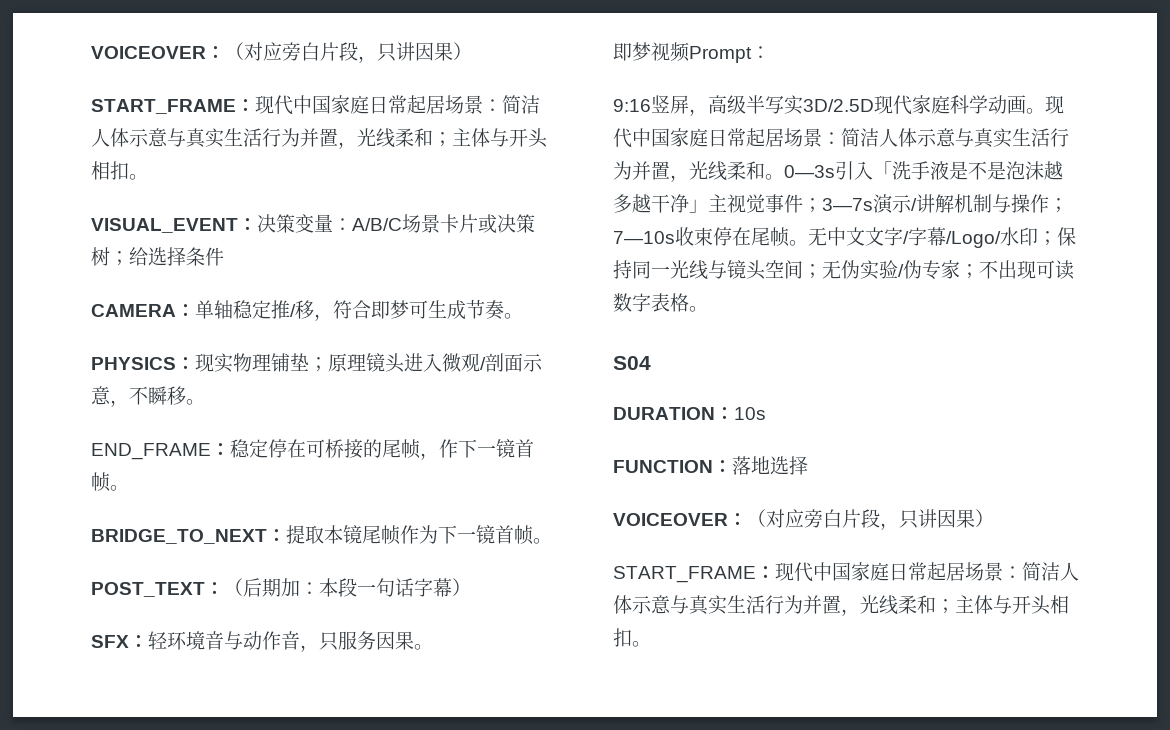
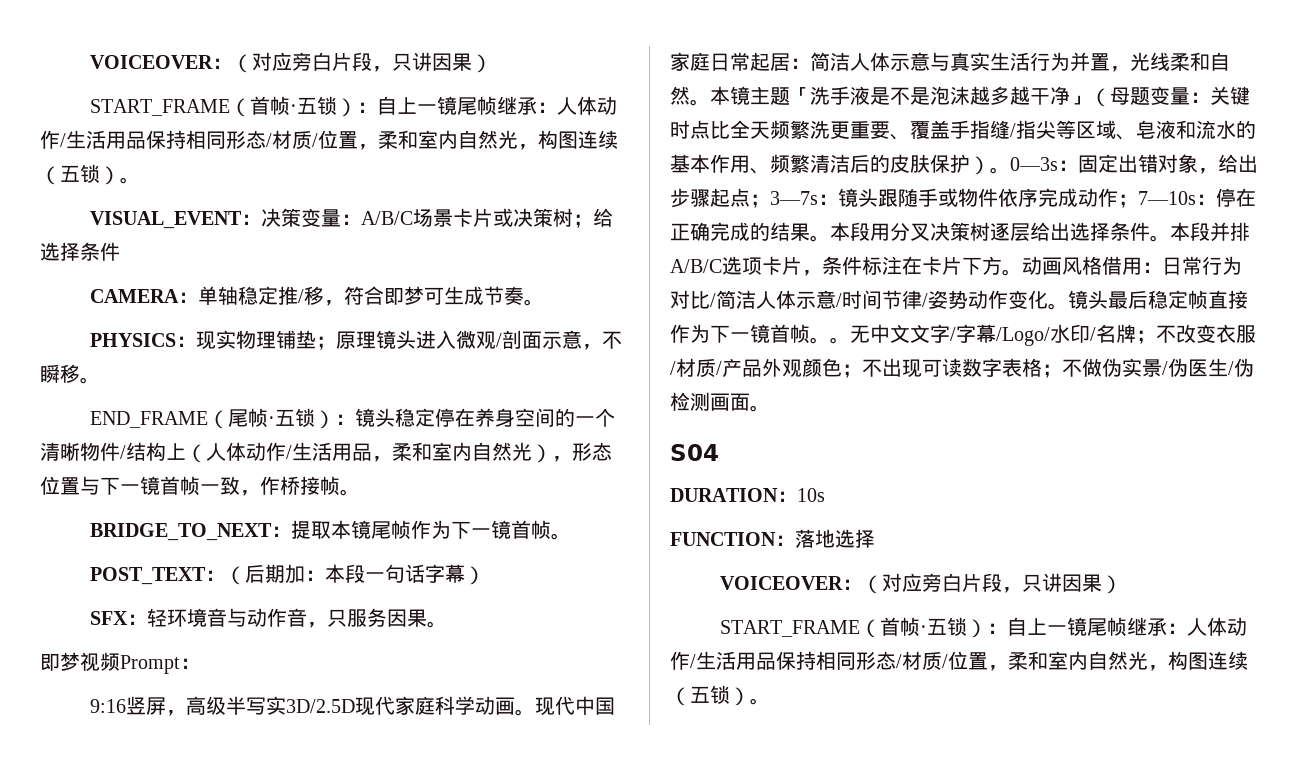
[91,42,472,63] [91,95,540,115] [91,128,548,149] [91,161,129,180] VOICEOVER：（对应旁白片段，只讲因果） // START_FRAME：现代中国家庭日常起居场景：简洁人体示意与真实生活行为并置，光线柔和；主体与开头相扣 -> [89,52,492,73] [89,96,617,117] [40,130,618,150] [40,164,120,185] VOICEOVER：（对应旁白片段，只讲因果） // START_FRAME（首帧·五锁）：自上一镜尾帧继承：人体动作/生活用品保持相同形态/材质/位置，柔和室内自然光，构图连续（五锁）
[211,439,534,460] ：稳定停在可桥接的尾帧，作下一镜首 -> [207,408,615,429] [40,442,612,463] [40,476,320,496] （尾帧·五锁）：镜头稳定停在养身空间的一个清晰物件/结构上（人体动作/生活用品，柔和室内自然光），形态位置与下一镜首帧一致，作桥接
[784,128,822,147] 场景 -> (790, 62) none
[765,161,873,180] 。0—3s引入 -> [1210,52,1230,71] [670,86,790,106] 自然。本镜主题
[708,194,1068,214] [613,227,790,247] 主视觉事件；3—7s演示/讲解机制与操作；7—10s收束停在尾帧 -> [1090,86,1250,107] [670,120,1256,140] [670,154,1258,175] [670,188,1256,208] [670,222,1250,242] [670,256,1242,276] [670,290,1248,310] [670,324,830,344] （母题变量：关键时点比全天频繁洗更重要、覆盖手指缝/指尖等区域、皂液和流水的基本作用、频繁清洁后的皮肤保护）。0—3s：固定出错对象，给出步骤起点；3—7s：镜头跟随手或物件依序完成动作；7—10s：停在正确完成的结果。本段用分叉决策树逐层给出选择条件。本段并排A/B/C选项卡片，条件标注在卡片下方。动画风格借用：日常行为对比/简洁人体示意/时间节律/姿势动作变化。镜头最后稳定帧直接作为下一镜首帧。
[1038,227,1076,246] [613,260,960,280] ；保持同一光线与镜头空间；无伪实验/伪专家 -> [1090,324,1256,344] [670,358,842,377] /名牌；不改变衣服/材质/产品外观颜色
(689, 302) none -> [1042,358,1254,378] [670,392,750,411] ；不做伪实景/伪医生/伪检测画面
[756,562,1079,582] [613,595,1069,616] [613,628,632,647] ：现代中国家庭日常起居场景：简洁人体示意与真实生活行为并置，光线柔和；主体与开头相扣 -> [859,617,1247,638] [670,651,1248,671] [670,685,750,706] （首帧·五锁）：自上一镜尾帧继承：人体动作/生活用品保持相同形态/材质/位置，柔和室内自然光，构图连续（五锁）

